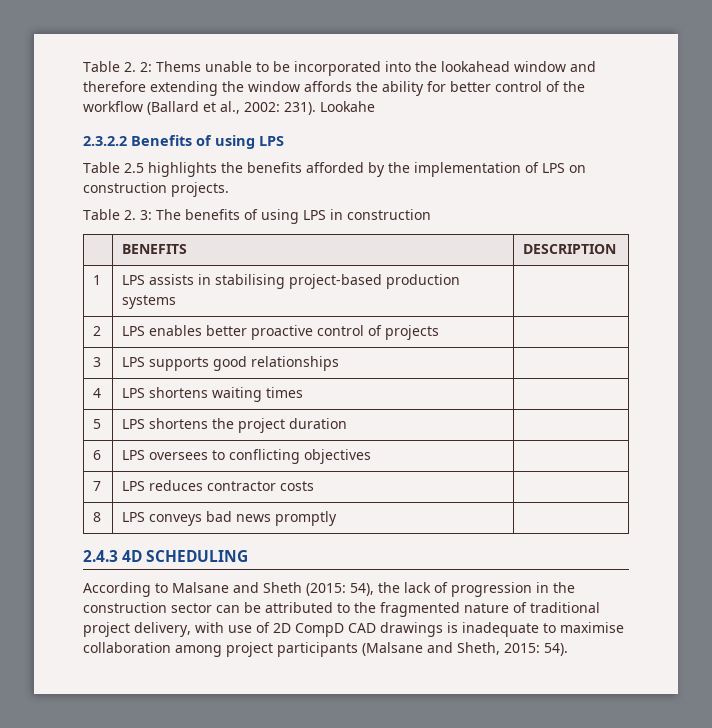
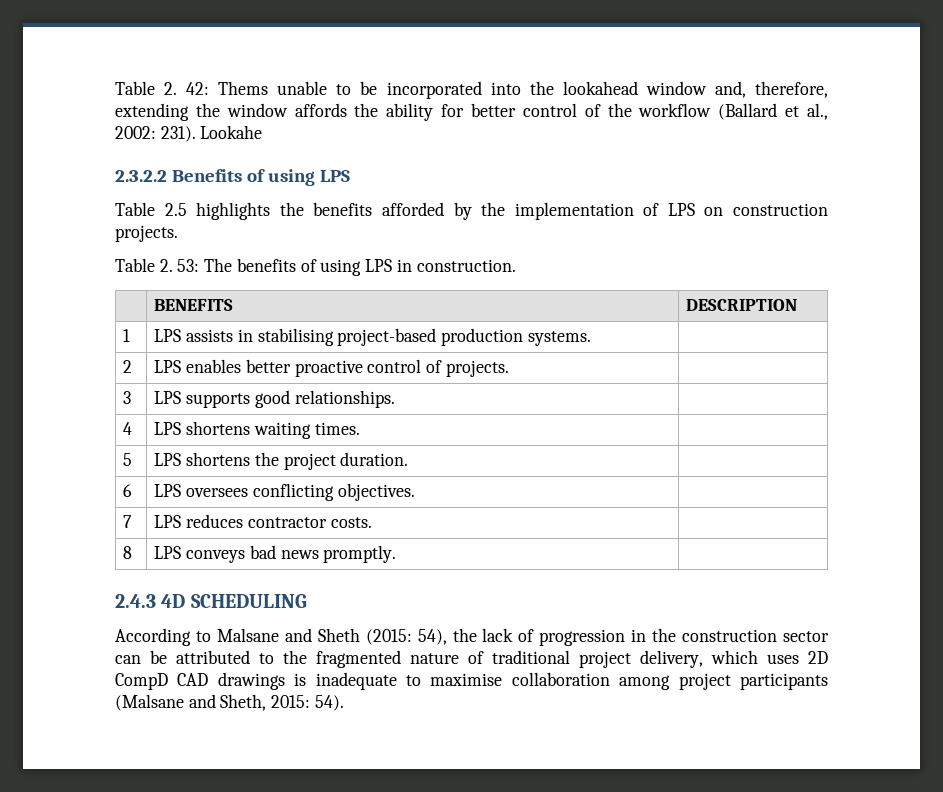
[83,61,152,72] Table 2. 2: -> [115,81,210,95] Table 2. 42:
[570,61,596,72] [83,81,146,92] and therefore -> [714,81,829,98] and, therefore,
[140,210,152,220] 3: -> [177,259,200,272] 53:
[347,209,431,220] construction -> [416,259,516,272] construction.
[122,295,177,309] systems -> [527,331,591,346] systems.
[385,325,440,340] projects -> [445,360,509,377] projects.
[251,356,340,371] relationships -> [294,390,395,408] relationships.
[266,387,304,398] times -> [314,422,360,435] times.
[289,418,348,429] duration -> [340,452,409,466] duration.
[212,449,372,464] to conflicting objectives -> [252,483,415,501] conflicting objectives.
[280,481,315,491] costs -> [330,517,372,528] costs.
[275,511,338,526] promptly -> [323,545,397,563] promptly.
[195,622,270,633] with use of -> [711,650,799,664] which uses

